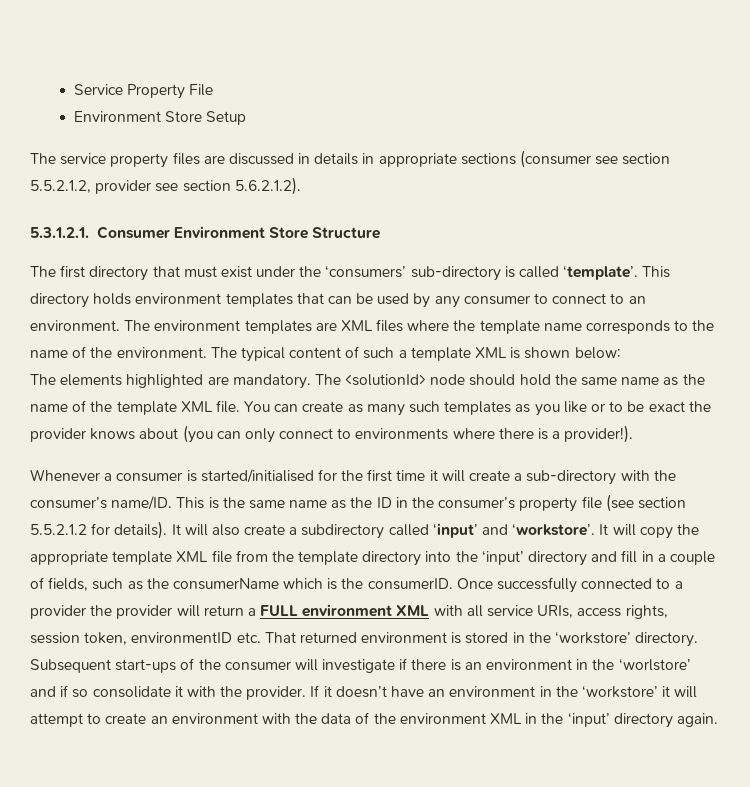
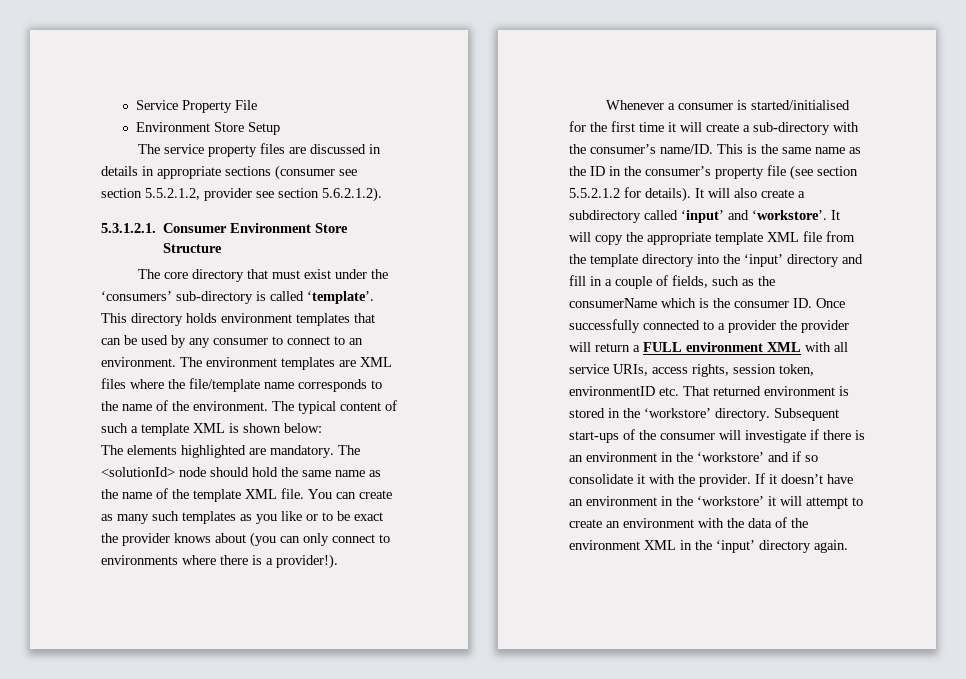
[60,265,86,278] first -> [164,272,189,279] core
[479,320,540,334] template -> [189,378,260,392] file/template
[367,578,453,590] consumerID. -> [734,298,812,308] consumer ID.
[618,658,691,671] ‘worlstore’ -> [697,452,764,462] ‘workstore’

